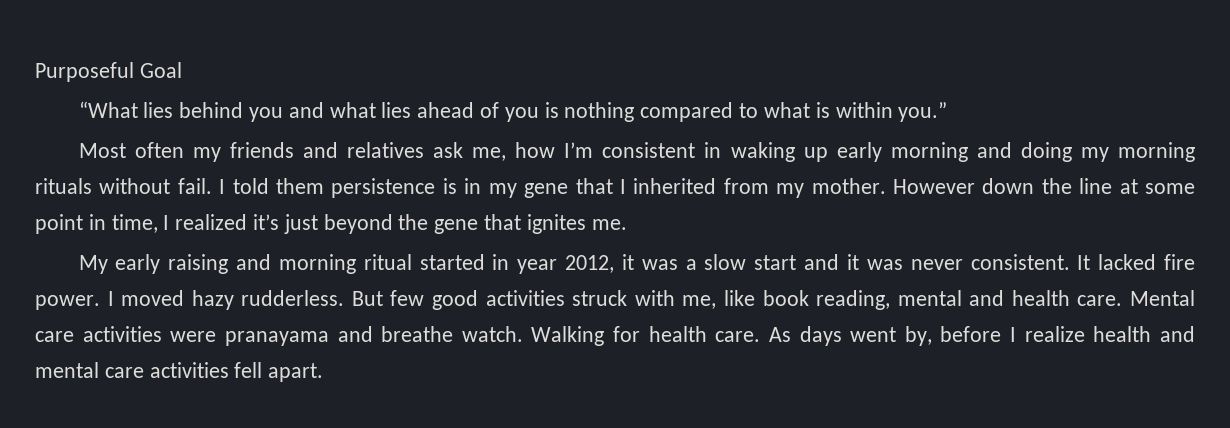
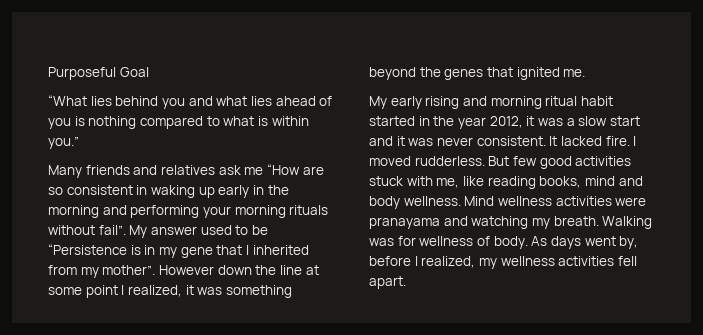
[78,142,221,162] Most often my -> [48,165,82,178] Many
[472,142,594,161] me, how I’m -> [244,164,324,175] [48,187,63,195] me “How are so
[890,142,1195,162] [35,178,436,198] morning and doing my morning rituals without fail. I told them persistence -> [252,185,289,195] [48,205,329,218] [48,225,268,238] [48,244,127,255] in the morning and performing your morning rituals without fail”. My answer used to be “Persistence
[811,178,886,194] mother. -> [102,265,156,275] mother”.
[88,214,586,234] in time, I realized it’s just beyond the gene that ignites -> [121,285,292,298] [369,67,560,80] I realized, it was something beyond the genes that ignited
[168,254,229,274] raising -> [425,96,460,109] rising
(412, 262) none -> [580,96,613,106] habit
(510, 262) none -> [433,116,455,126] the
[1163,254,1195,270] [35,295,100,310] fire power. -> [605,136,630,146] fire.
[191,290,234,310] hazy -> (411, 161) none
[572,290,628,306] struck -> [369,176,403,186] stuck
[762,290,1195,310] [35,326,761,346] book reading, mental and health care. Mental care activities were pranayama and breathe watch. Walking for health care. -> [487,176,643,189] [369,196,647,209] [369,216,653,229] [369,236,528,249] reading books, mind and body wellness. Mind wellness activities were pranayama and watching my breath. Walking was for wellness of body.
[1024,326,1195,342] [35,362,144,378] realize health and mental care -> [421,256,555,269] realized, my wellness

